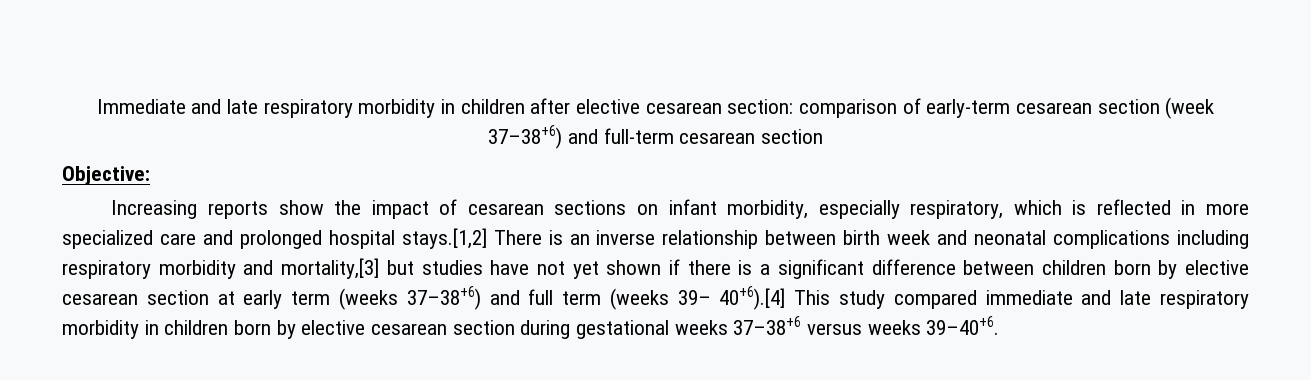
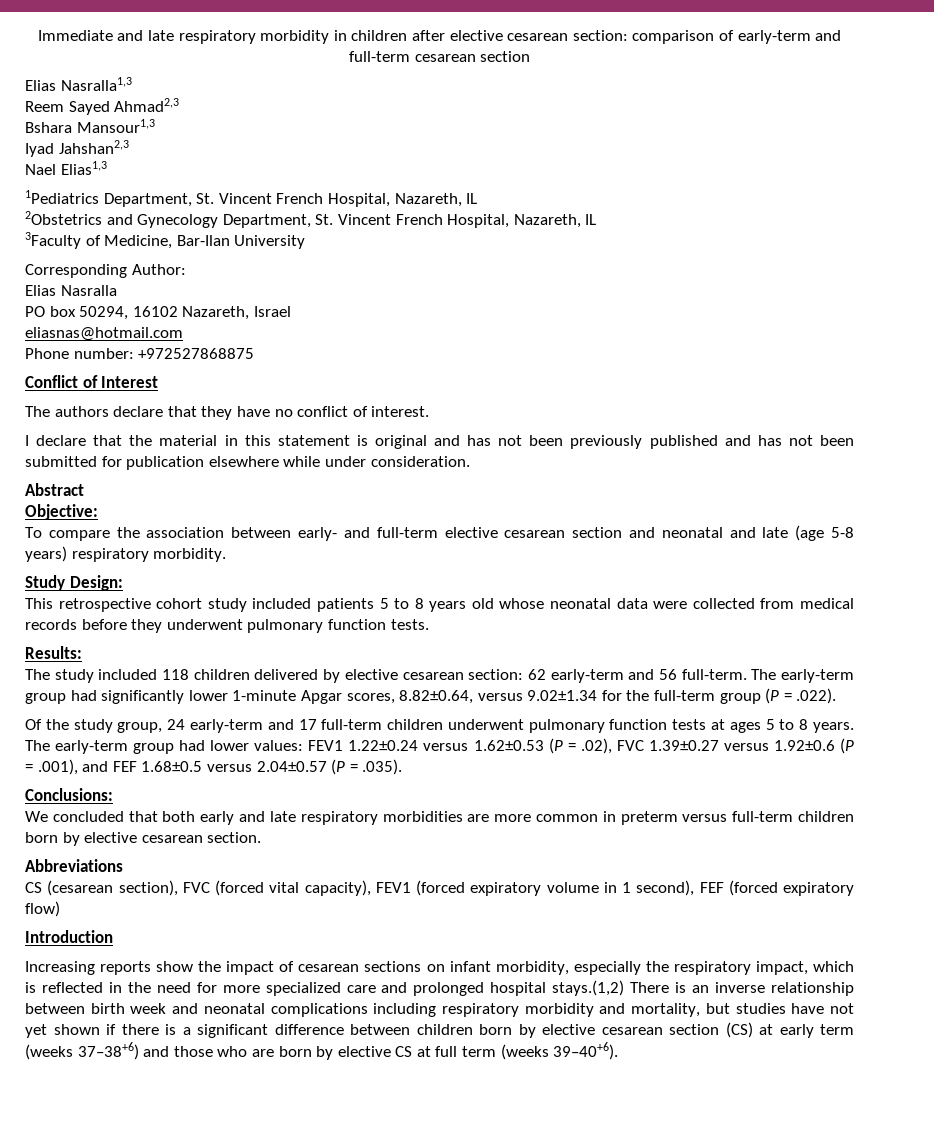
[1016,97,1215,119] [488,125,563,149] cesarean section (week 37–38+6) -> (811, 37) none
[62,166,150,185] Objective: -> [25,77,132,91] [25,98,180,115] [25,119,155,133] [25,140,129,157] [25,161,107,175] [25,190,478,207] [25,211,597,228] [25,232,306,249] [25,264,186,278] [25,285,117,296] [25,306,291,320] [25,327,183,341] [25,348,255,359] [25,375,159,388] [25,406,430,420] [25,435,854,449] [25,456,470,470] [25,483,84,496] [25,504,98,520] [25,525,854,541] [25,546,227,562] [25,575,123,591] [25,598,854,612] [25,619,429,633] [25,646,82,659] [25,669,854,683] [25,688,837,704] [25,719,854,733] [25,738,854,754] [25,759,403,775] [25,788,113,801] [25,811,854,825] [25,832,262,846] [25,859,123,872] [25,880,854,896] [25,901,60,917] [25,930,113,943] Elias Nasralla1,3 // Reem Sayed Ahmad2,3 // Bshara Mansour1,3 // Iyad Jahshan2,3 // Nael Elias1,3 // 1Pediatrics Department, St. Vincent French Hospital, Nazareth, IL // 2Obstetrics and Gynecology Department, St. Vincent French Hospital, Nazareth, IL // 3Faculty of Medicine, Bar-Ilan University // Corresponding Author: // Elias Nasralla // PO box 50294, 16102 Nazareth, Israel // eliasnas@hotmail.com // Phone number: +972527868875 // Conflict of Interest // The authors declare that they have no conflict of interest. // I declare that the material in this statement is original and has not been previously published and has not been submitted for publication elsewhere while under consideration. // Abstract // Objective: // To compare the association between early- and full-term elective cesarean section and neonatal and late (age 5-8 years) respiratory morbidity. // Study Design: // This retrospective cohort study included patients 5 to 8 years old whose neonatal data were collected from medical records before they underwent pulmonary function tests. // Results: // The study included 118 children delivered by elective cesarean section: 62 early-term and 56 full-term. The early-term group had significantly lower 1-minute Apgar scores, 8.82±0.64, versus 9.02±1.34 for the full-term group (P = .022). // Of the study group, 24 early-term and 17 full-term children underwent pulmonary function tests at ages 5 to 8 years. The early-term group had lower values: FEV1 1.22±0.24 versus 1.62±0.53 (P = .02), FVC 1.39±0.27 versus 1.92±0.6 (P = .001), and FEF 1.68±0.5 versus 2.04±0.57 (P = .035). // Conclusions: // We concluded that both early and late respiratory morbidities are more common in preterm versus full-term children born by elective cesarean section. // Abbreviations // CS (cesarean section), FVC (forced vital capacity), FEV1 (forced expiratory volume in 1 second), FEF (forced expiratory flow) // Introduction
[910,200,1004,219] respiratory, -> [645,961,808,975] the respiratory impact,
(1196, 207) none -> [127,982,217,993] the need for
[401,228,487,249] stays.[1,2] -> [552,980,625,996] stays.(1,2)
[281,258,380,279] mortality,[3] -> [631,1003,701,1017] mortality,
(209, 297) none -> [725,1022,753,1038] (CS)
[528,286,1249,310] [62,316,1000,339] full term (weeks 39– 40+6).[4] This study compared immediate and late respiratory morbidity in children born by elective cesarean section during gestational weeks 37–38+6 versus weeks 39–40+6. -> [173,1042,619,1060] those who are born by elective CS at full term (weeks 39–40+6).

